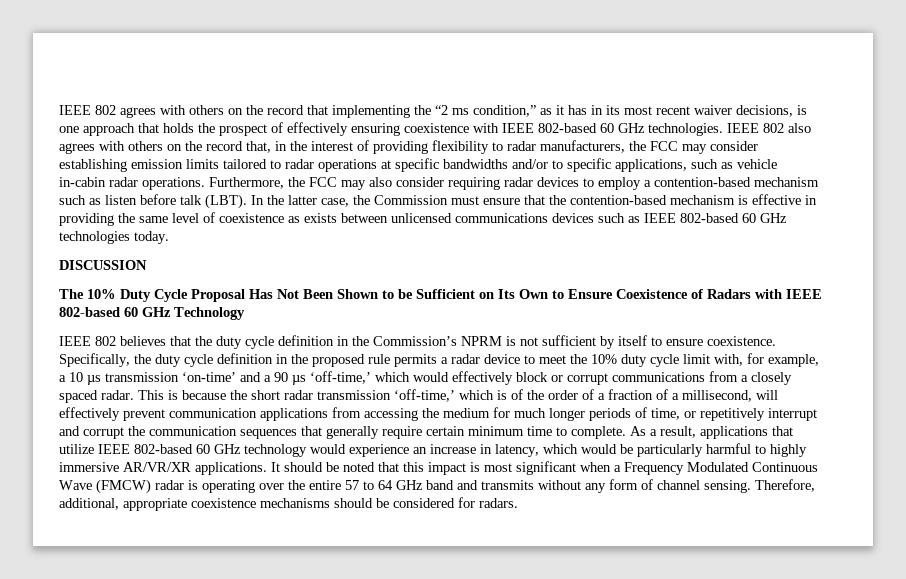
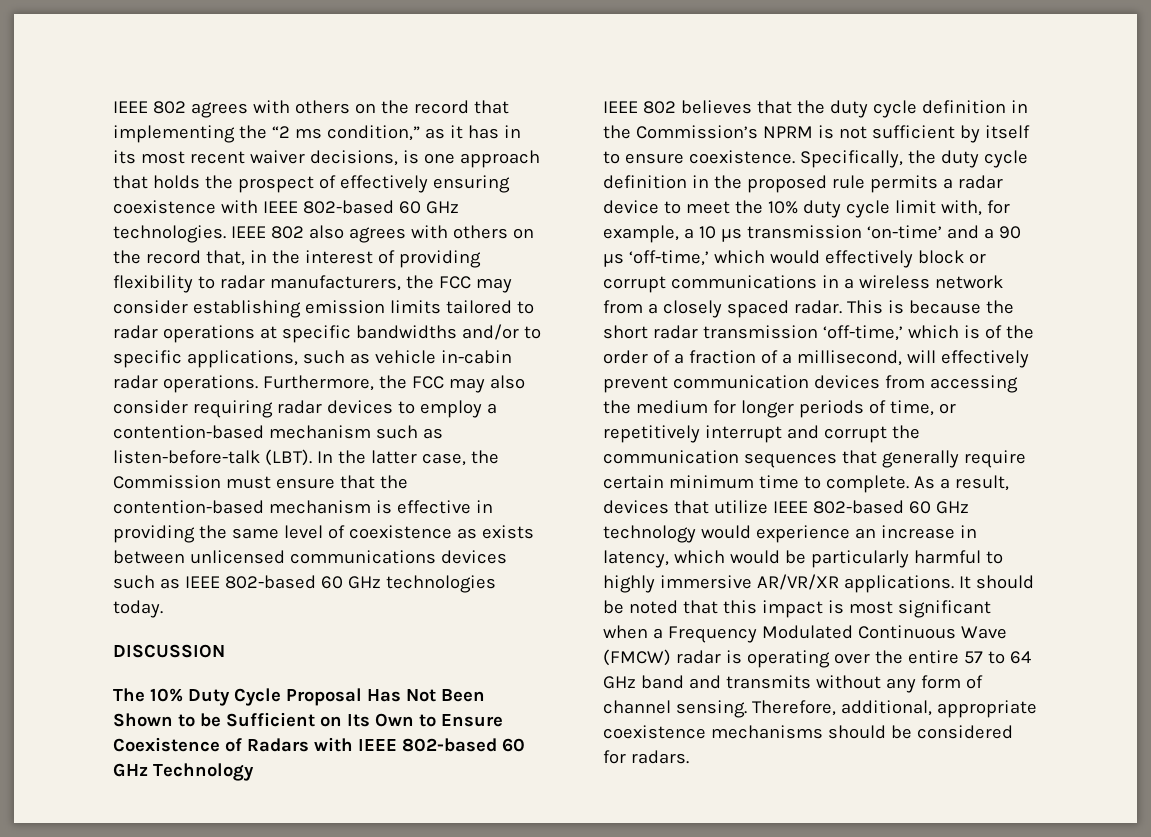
[105,194,202,205] listen before talk -> [113,450,260,464] listen-before-talk
(705, 377) none -> [821,275,1003,289] in a wireless network
[260,408,328,421] applications -> [813,375,880,389] devices
[514,408,546,418] much -> (736, 407) none
[700,426,768,439] applications -> [603,500,669,514] devices

